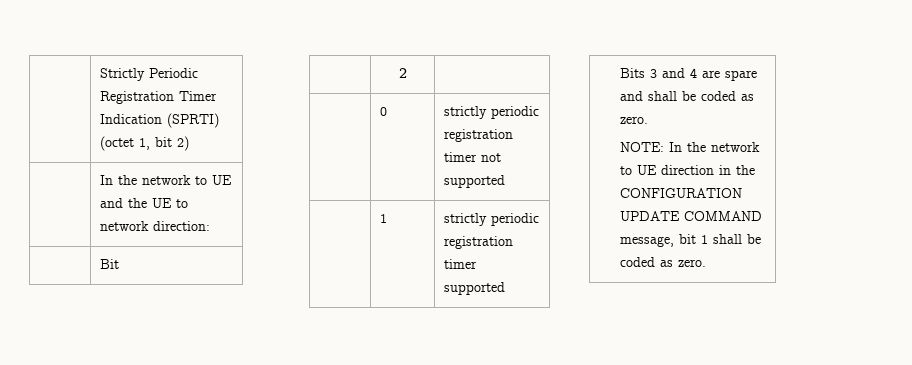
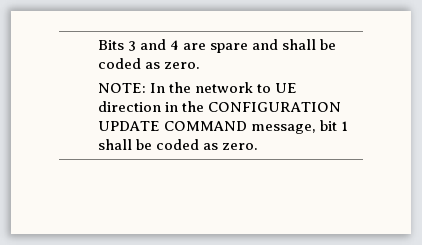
[99,68,198,81] [99,91,217,104] [99,113,219,128] [99,136,189,151] [99,175,232,185] [99,198,188,208] [99,221,210,231] [99,259,119,269] [398,68,407,78] [379,107,387,116] [443,106,539,119] [443,129,513,142] [443,152,501,162] [443,175,505,188] [379,214,387,223] [443,213,539,226] [443,236,513,249] [443,259,477,269] [443,282,505,295] | Strictly Periodic Registration Timer Indication (SPRTI) (octet 1, bit 2) // | In the network to UE and the UE to network direction: // | Bit // | 2 | // | 0 | strictly periodic registration timer not supported // | 1 | strictly periodic registration timer supported // -> (97, 45) none

